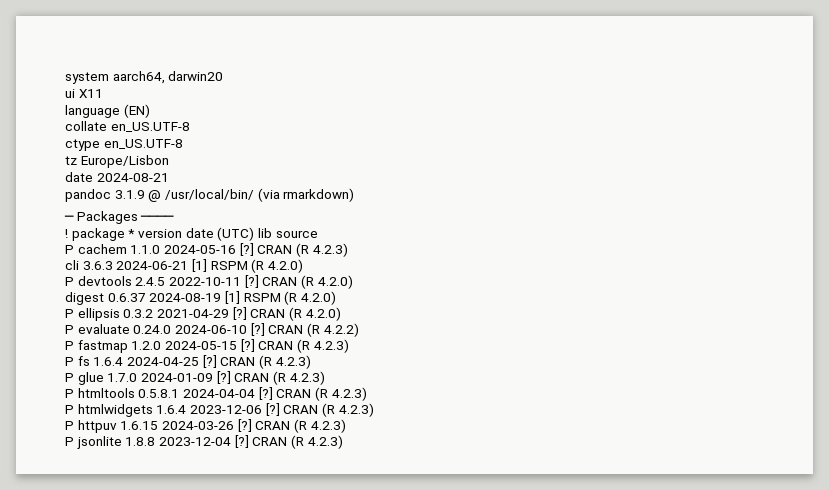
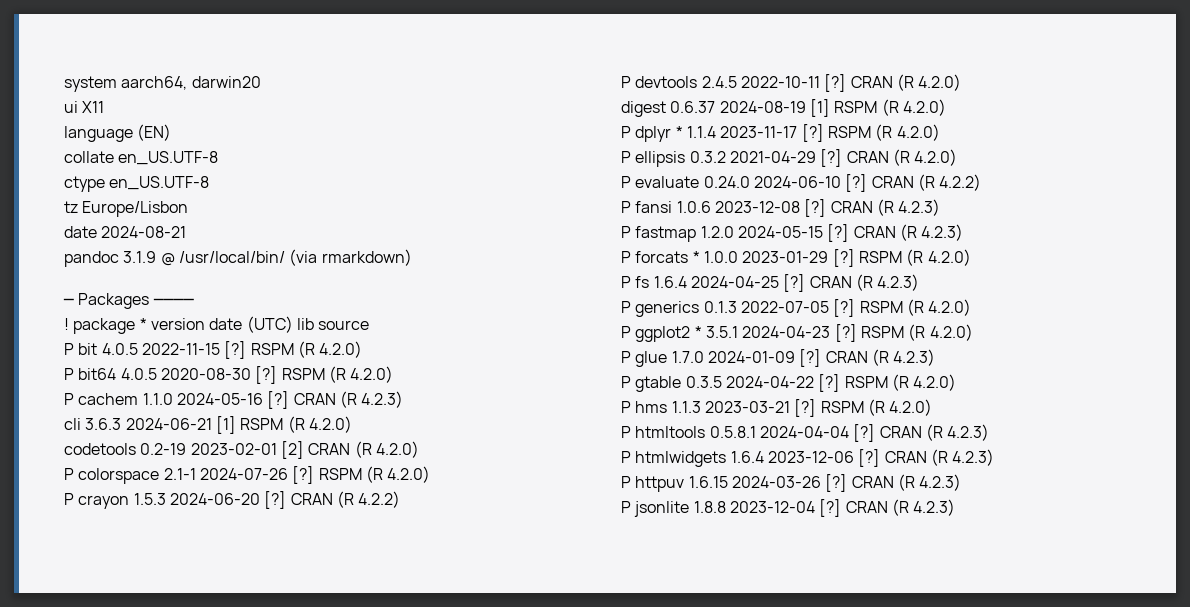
(318, 234) none -> [64,341,363,359] [64,366,394,384] // P bit 4.0.5 2022-11-15 [?] RSPM (R 4.2.0) // P bit64 4.0.5 2020-08-30 [?] RSPM (R 4.2.0)
(303, 266) none -> [64,441,419,459] [64,466,431,484] [64,491,401,509] // codetools 0.2-19 2023-02-01 [2] CRAN (R 4.2.0) // P colorspace 2.1-1 2024-07-26 [?] RSPM (R 4.2.0) // P crayon 1.5.3 2024-06-20 [?] CRAN (R 4.2.2)
(336, 298) none -> [621,124,940,142] // P dplyr * 1.1.4 2023-11-17 [?] RSPM (R 4.2.0)
(359, 330) none -> [621,199,941,217] // P fansi 1.0.6 2023-12-08 [?] CRAN (R 4.2.3)
(349, 346) none -> [621,249,971,267] // P forcats * 1.0.0 2023-01-29 [?] RSPM (R 4.2.0)
(311, 362) none -> [621,299,972,317] [621,324,973,342] // P generics 0.1.3 2022-07-05 [?] RSPM (R 4.2.0) // P ggplot2 * 3.5.1 2024-04-23 [?] RSPM (R 4.2.0)
(325, 378) none -> [621,374,957,392] [621,399,933,417] // P gtable 0.3.5 2024-04-22 [?] RSPM (R 4.2.0) // P hms 1.1.3 2023-03-21 [?] RSPM (R 4.2.0)

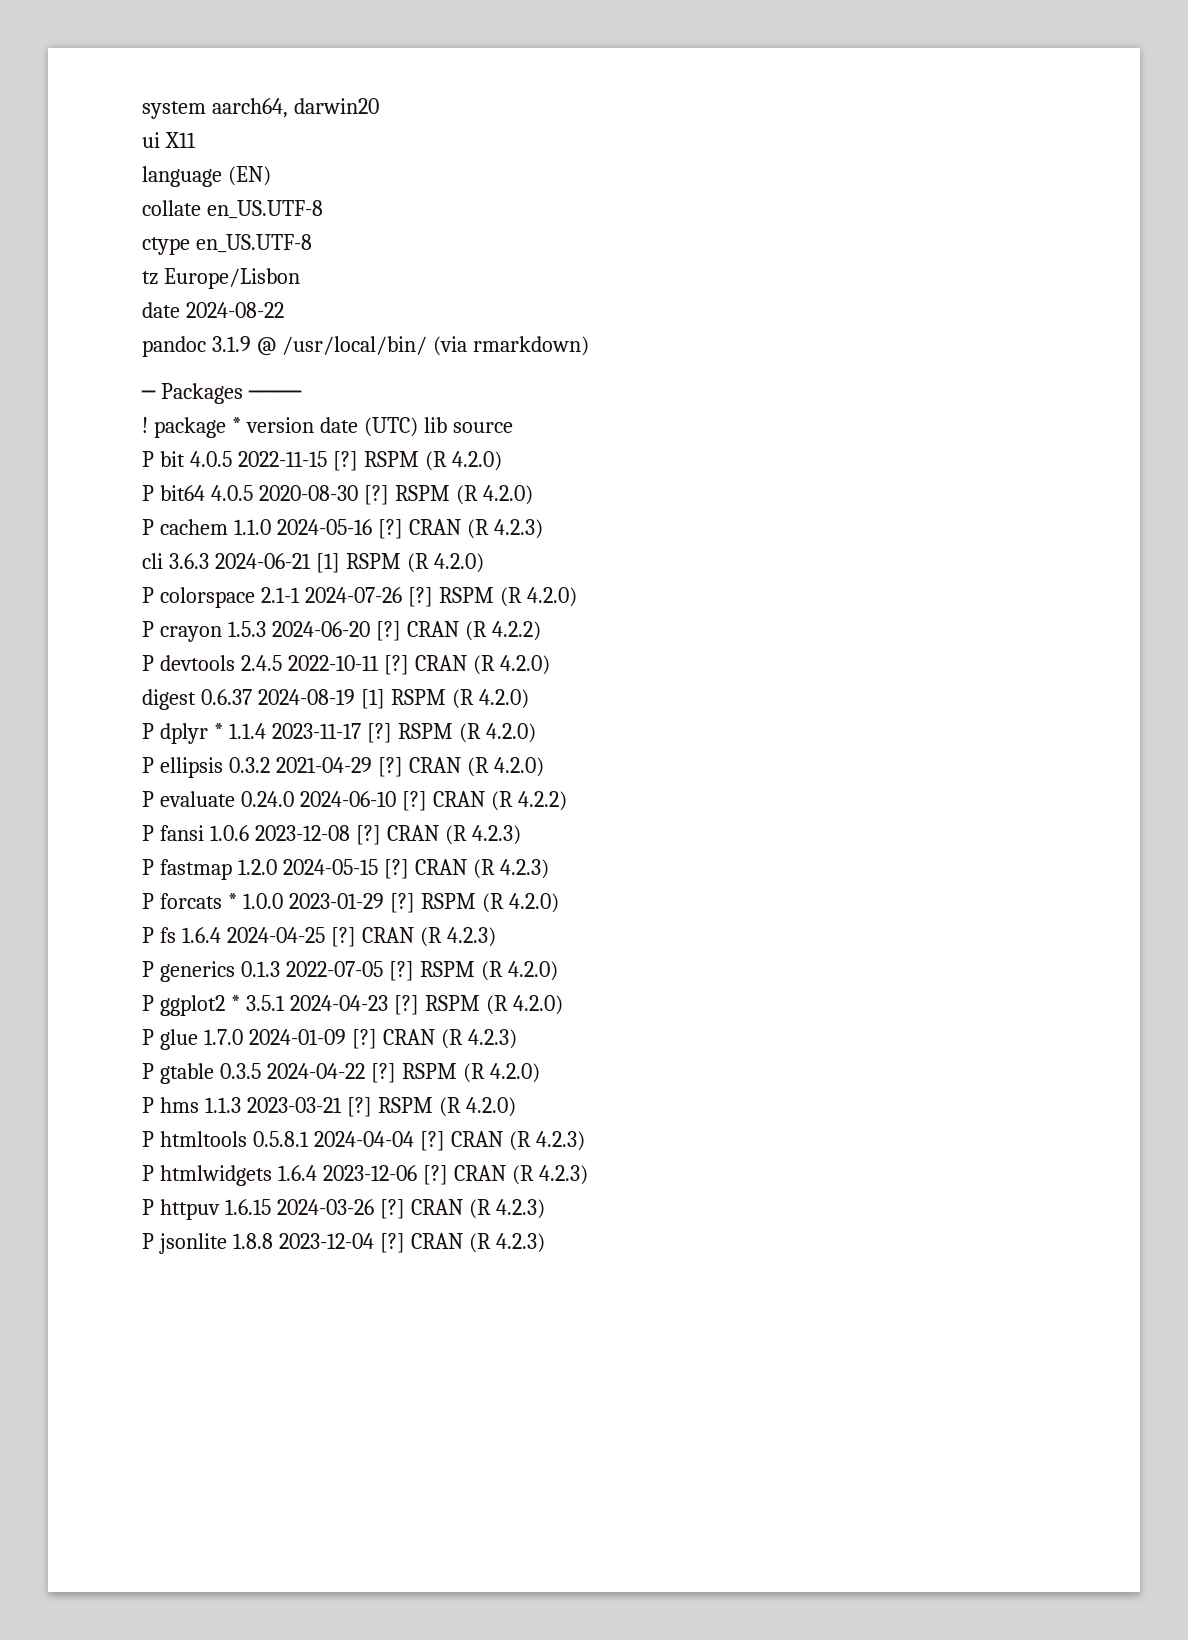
[101,226,187,238] 2024-08-21 -> [185,302,284,318] 2024-08-22
[64,441,419,459] // codetools 0.2-19 2023-02-01 [2] CRAN (R 4.2.0) -> (484, 563) none

